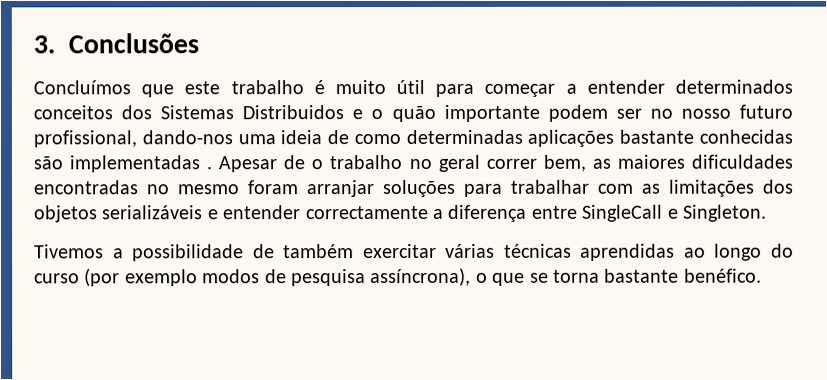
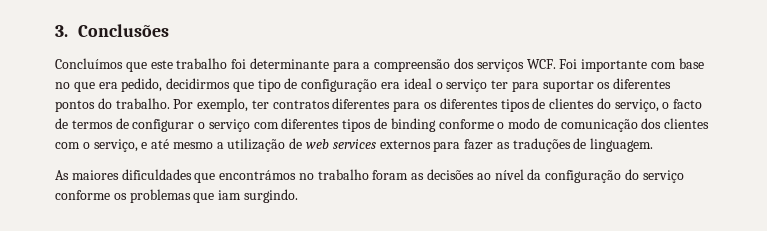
[313,79,793,97] [33,104,794,123] [33,129,793,148] [33,154,794,173] [33,179,794,198] [34,204,767,223] [34,243,794,262] [34,267,762,287] é muito útil para começar a entender determinados conceitos dos Sistemas Distribuidos e o quão importante podem ser no nosso futuro profissional, dando-nos uma ideia de como determinadas aplicações bastante conhecidas são implementadas . Apesar de o trabalho no geral correr bem, as maiores dificuldades encontradas no mesmo foram arranjar soluções para trabalhar com as limitações dos objetos serializáveis e entender correctamente a diferença entre SingleCall e Singleton. // Tivemos a possibilidade de também exercitar várias técnicas aprendidas ao longo do curso (por exemplo modos de pesquisa assíncrona), o que se torna bastante benéfico. -> [231,58,704,72] [55,78,672,92] [55,98,703,112] [55,118,710,132] [55,138,654,152] [55,169,684,183] [55,189,298,203] foi determinante para a compreensão dos serviços WCF. Foi importante com base no que era pedido, decidirmos que tipo de configuração era ideal o serviço ter para suportar os diferentes pontos do trabalho. Por exemplo, ter contratos diferentes para os diferentes tipos de clientes do serviço, o facto de termos de configurar o serviço com diferentes tipos de binding conforme o modo de comunicação dos clientes com o serviço, e até mesmo a utilização de web services externos para fazer as traduções de linguagem. // As maiores dificuldades que encontrámos no trabalho foram as decisões ao nível da configuração do serviço conforme os problemas que iam surgindo.

